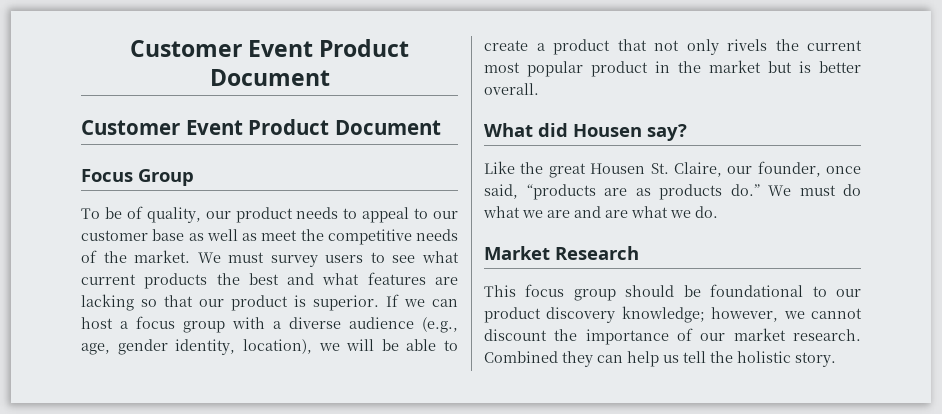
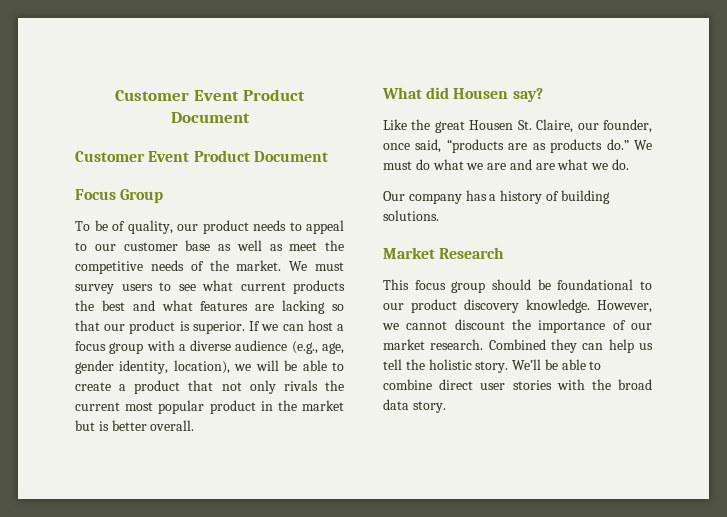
[727,39,767,51] rivels -> [283,380,318,391] rivals
(718, 212) none -> [383,190,610,204] [383,210,439,221] // Our company has a history of building solutions.
[621,306,779,323] knowledge; however, -> [526,299,652,313] knowledge. However,
(836, 359) none -> [512,359,602,370] [383,379,652,390] [383,399,446,413] We’ll be able to combine direct user stories with the broad data story.

